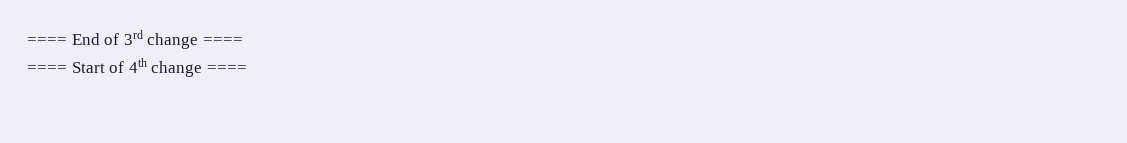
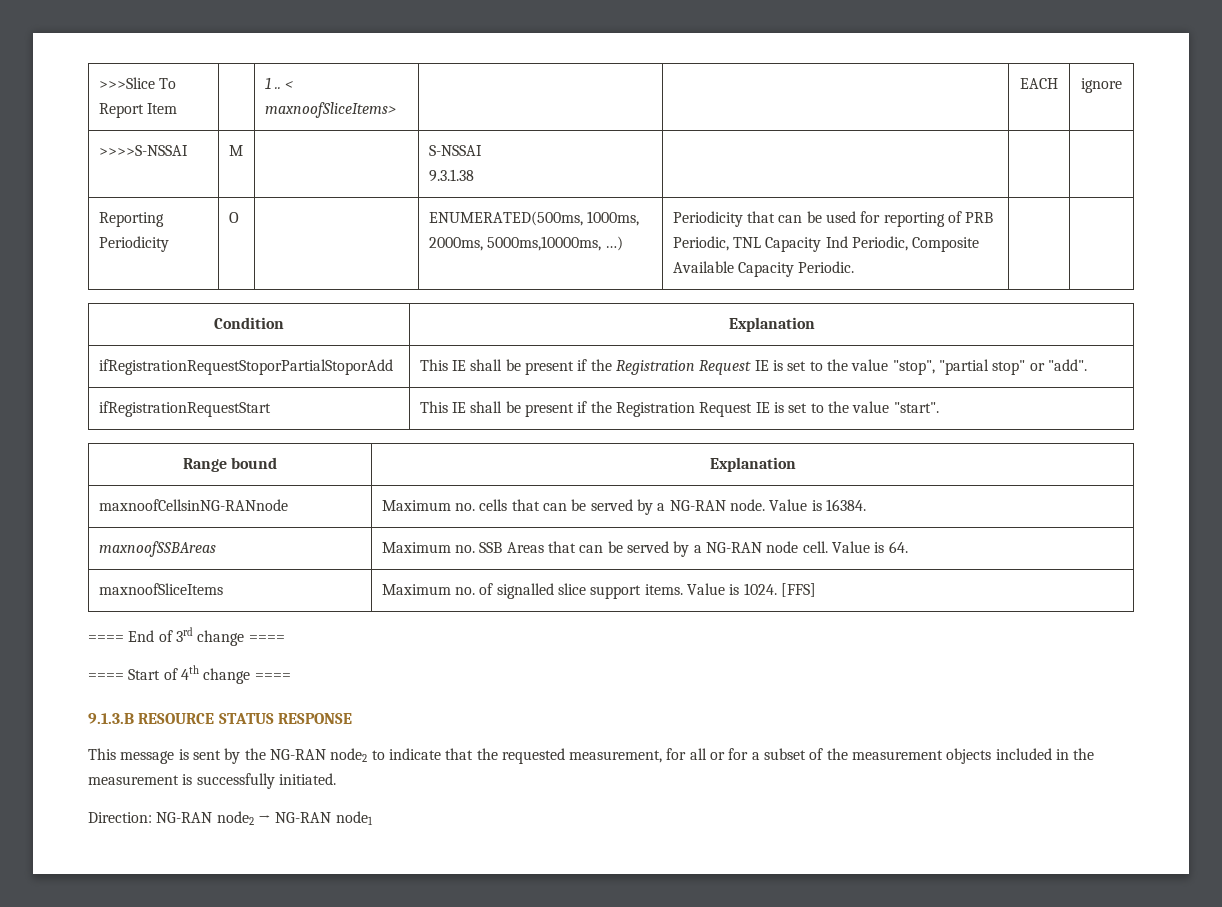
(27, 41) none -> [98,77,177,89] [98,103,178,118] [264,77,294,89] [264,102,396,118] [1020,78,1058,89] [1081,78,1122,93] [98,145,188,156] [228,145,243,156] [428,145,482,156] [428,169,474,182] [98,212,164,227] [98,236,169,252] [228,212,239,223] [428,211,640,226] [428,236,624,251] [672,211,994,227] [672,236,980,252] [672,261,855,277] [214,317,284,329] [728,317,815,332] [98,359,393,375] [419,359,1087,375] [98,401,271,417] [419,401,939,417] [182,457,278,472] [709,457,796,472] [98,499,288,511] [381,499,866,515] [98,541,216,557] [381,541,908,557] [98,583,223,595] [381,583,816,599] >>>Slice To Report Item | | 1 .. < maxnoofSliceItems> | | | EACH | ignore // >>>>S-NSSAI | M | | S-NSSAI // 9.3.1.38 | | | // Reporting Periodicity | O | | ENUMERATED(500ms, 1000ms, 2000ms, 5000ms,10000ms, …) | Periodicity that can be used for reporting of PRB Periodic, TNL Capacity Ind Periodic, Composite Available Capacity Periodic. | | // Condition | Explanation // ifRegistrationRequestStoporPartialStoporAdd | This IE shall be present if the Registration Request IE is set to the value "stop", "partial stop" or "add". // ifRegistrationRequestStart | This IE shall be present if the Registration Request IE is set to the value "start". // Range bound | Explanation // maxnoofCellsinNG-RANnode | Maximum no. cells that can be served by a NG-RAN node. Value is 16384. // maxnoofSSBAreas | Maximum no. SSB Areas that can be served by a NG-RAN node cell. Value is 64. // maxnoofSliceItems | Maximum no. of signalled slice support items. Value is 1024. [FFS] //
(247, 69) none -> [88,713,352,724] [88,748,1095,764] [88,773,336,789] [88,811,373,825] // 9.1.3.B RESOURCE STATUS RESPONSE // This message is sent by the NG-RAN node2 to indicate that the requested measurement, for all or for a subset of the measurement objects included in the measurement is successfully initiated. // Direction: NG-RAN node2 → NG-RAN node1

